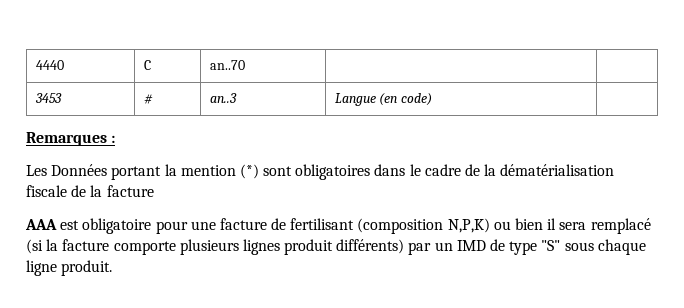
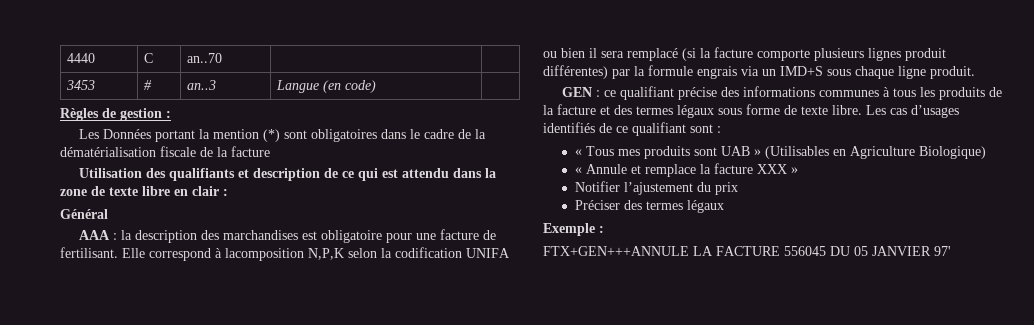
[26,132,107,146] Remarques -> [60,108,162,121] Règles de gestion
[25,219,57,230] AAA -> [78,168,496,181] [60,186,228,196] [60,209,108,219] [78,230,298,243] Utilisation des qualifiants et description de ce qui est attendu dans la zone de texte libre en clair : // Général // AAA : la description des marchandises
[290,218,490,234] fertilisant (composition N,P,K) -> [60,247,510,261] fertilisant. Elle correspond à lacomposition N,P,K selon la codification UNIFA
[336,239,646,255] [26,260,113,276] différents) par un IMD de type "S" sous chaque ligne produit. -> [543,65,975,79] [561,86,1002,100] [543,104,959,118] [543,122,721,136] [574,146,986,159] [574,163,798,177] [574,181,738,195] [574,200,724,213] [543,223,604,236] [543,246,951,256] différentes) par la formule engrais via un IMD+S sous chaque ligne produit. // GEN : ce qualifiant précise des informations communes à tous les produits de la facture et des termes légaux sous forme de texte libre. Les cas d’usages identifiés de ce qualifiant sont : // « Tous mes produits sont UAB » (Utilisables en Agriculture Biologique) // « Annule et remplace la facture XXX » // Notifier l’ajustement du prix // Préciser des termes légaux // Exemple : // FTX+GEN+++ANNULE LA FACTURE 556045 DU 05 JANVIER 97'

